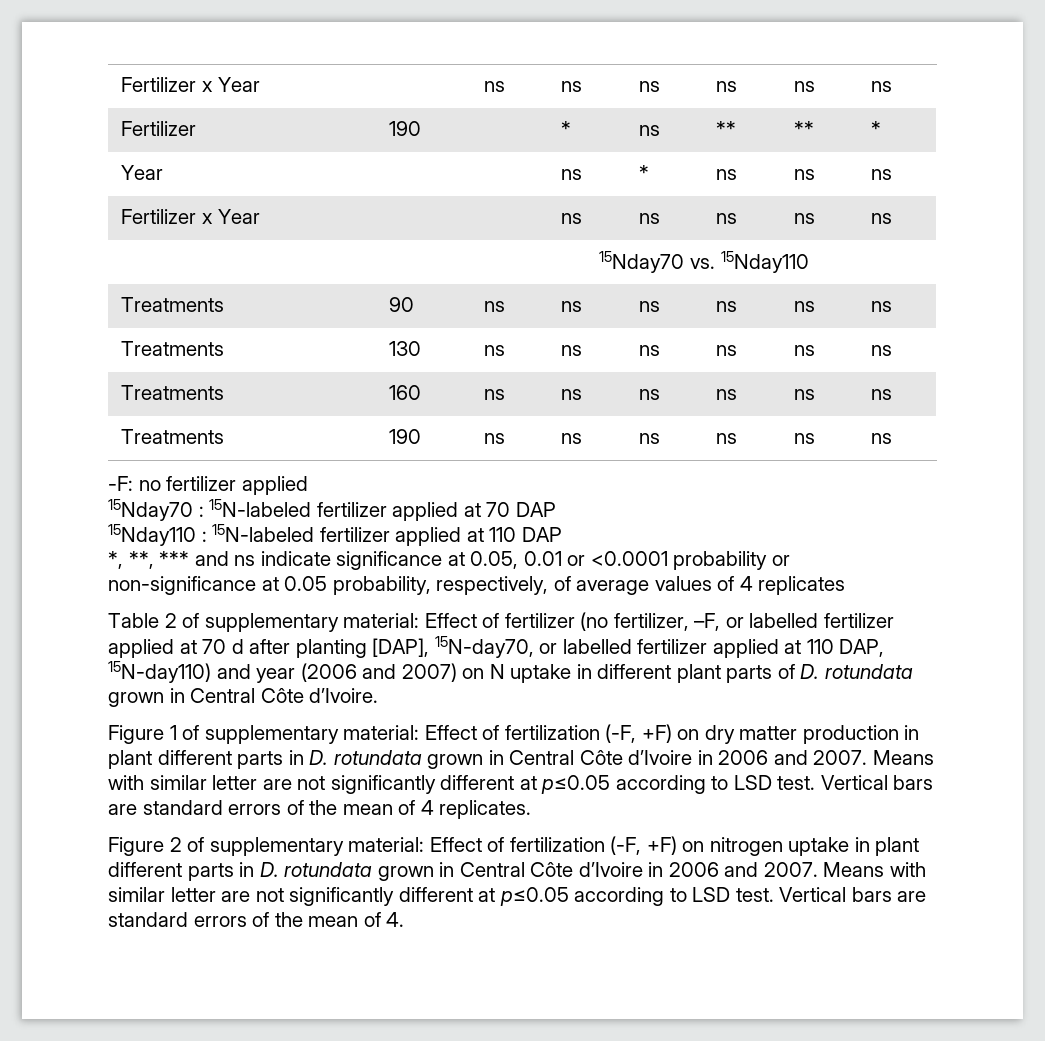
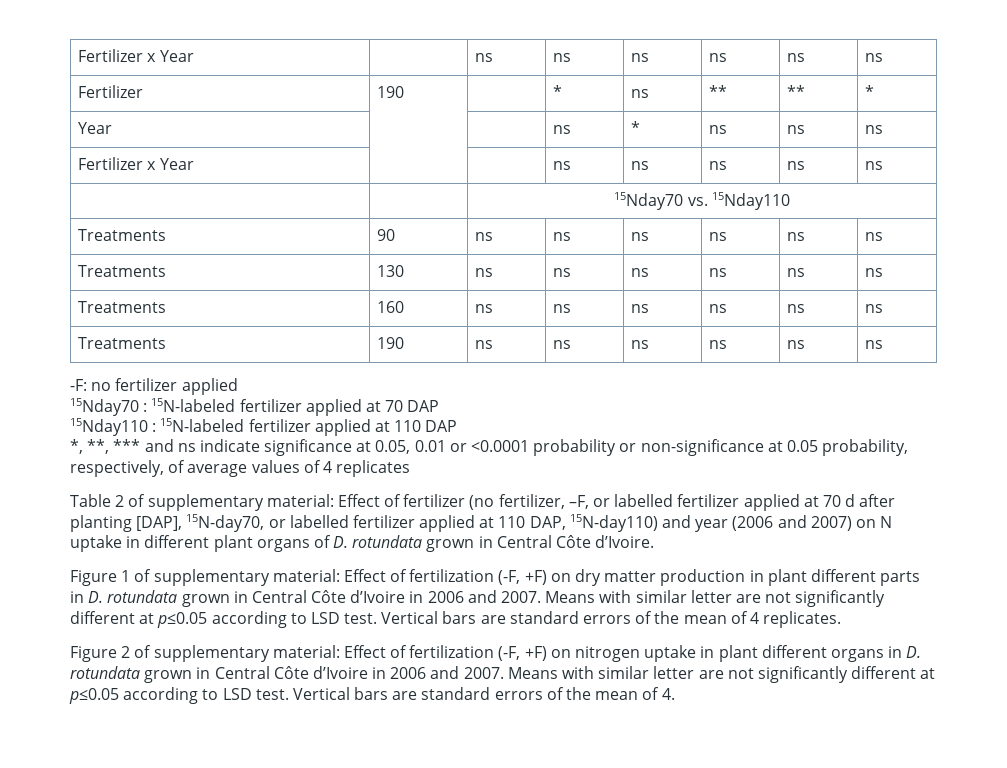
[726,665,773,683] parts -> [256,539,310,552] organs
[187,863,234,881] parts -> [830,649,884,662] organs

